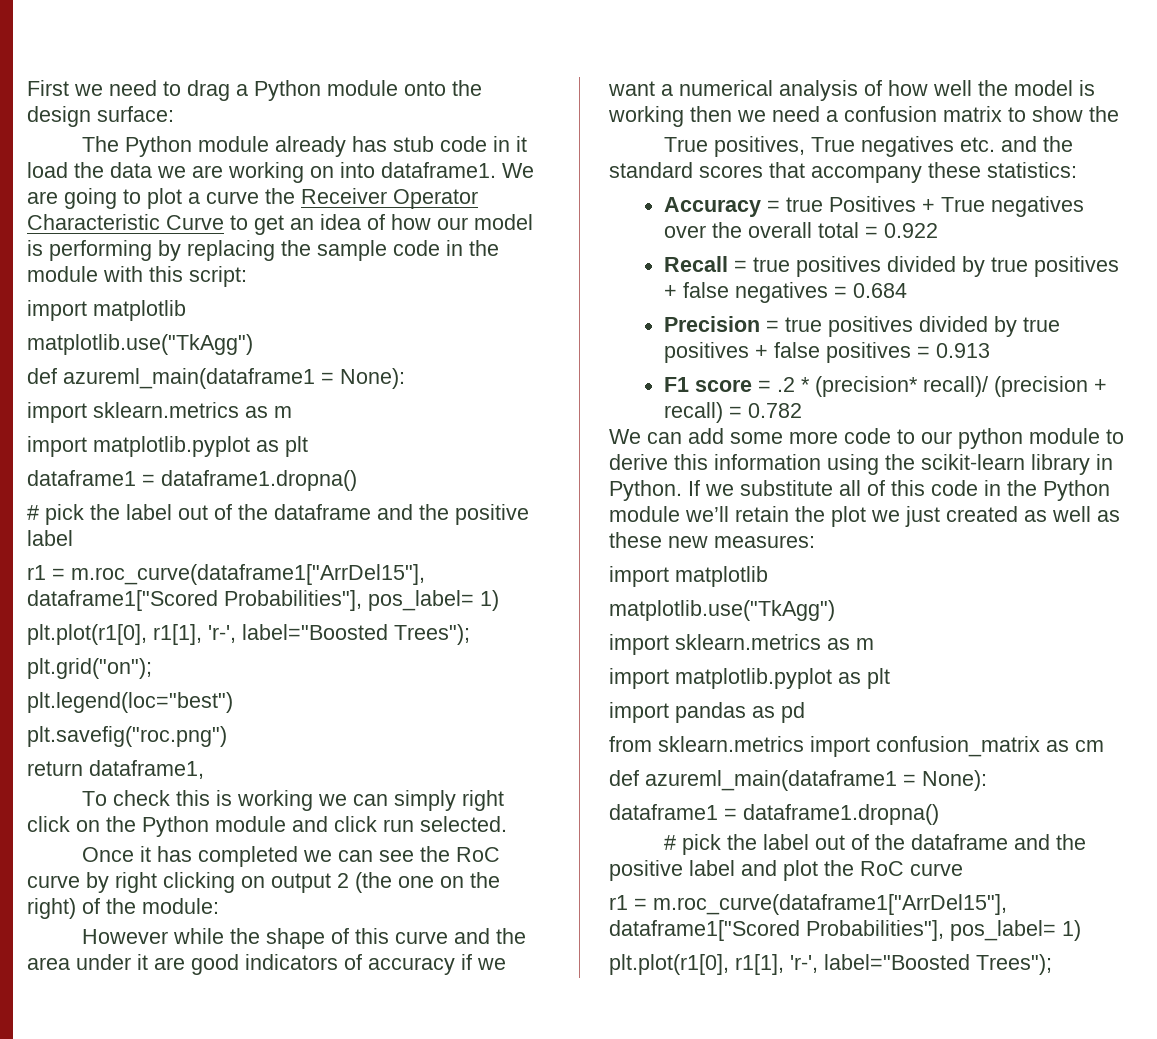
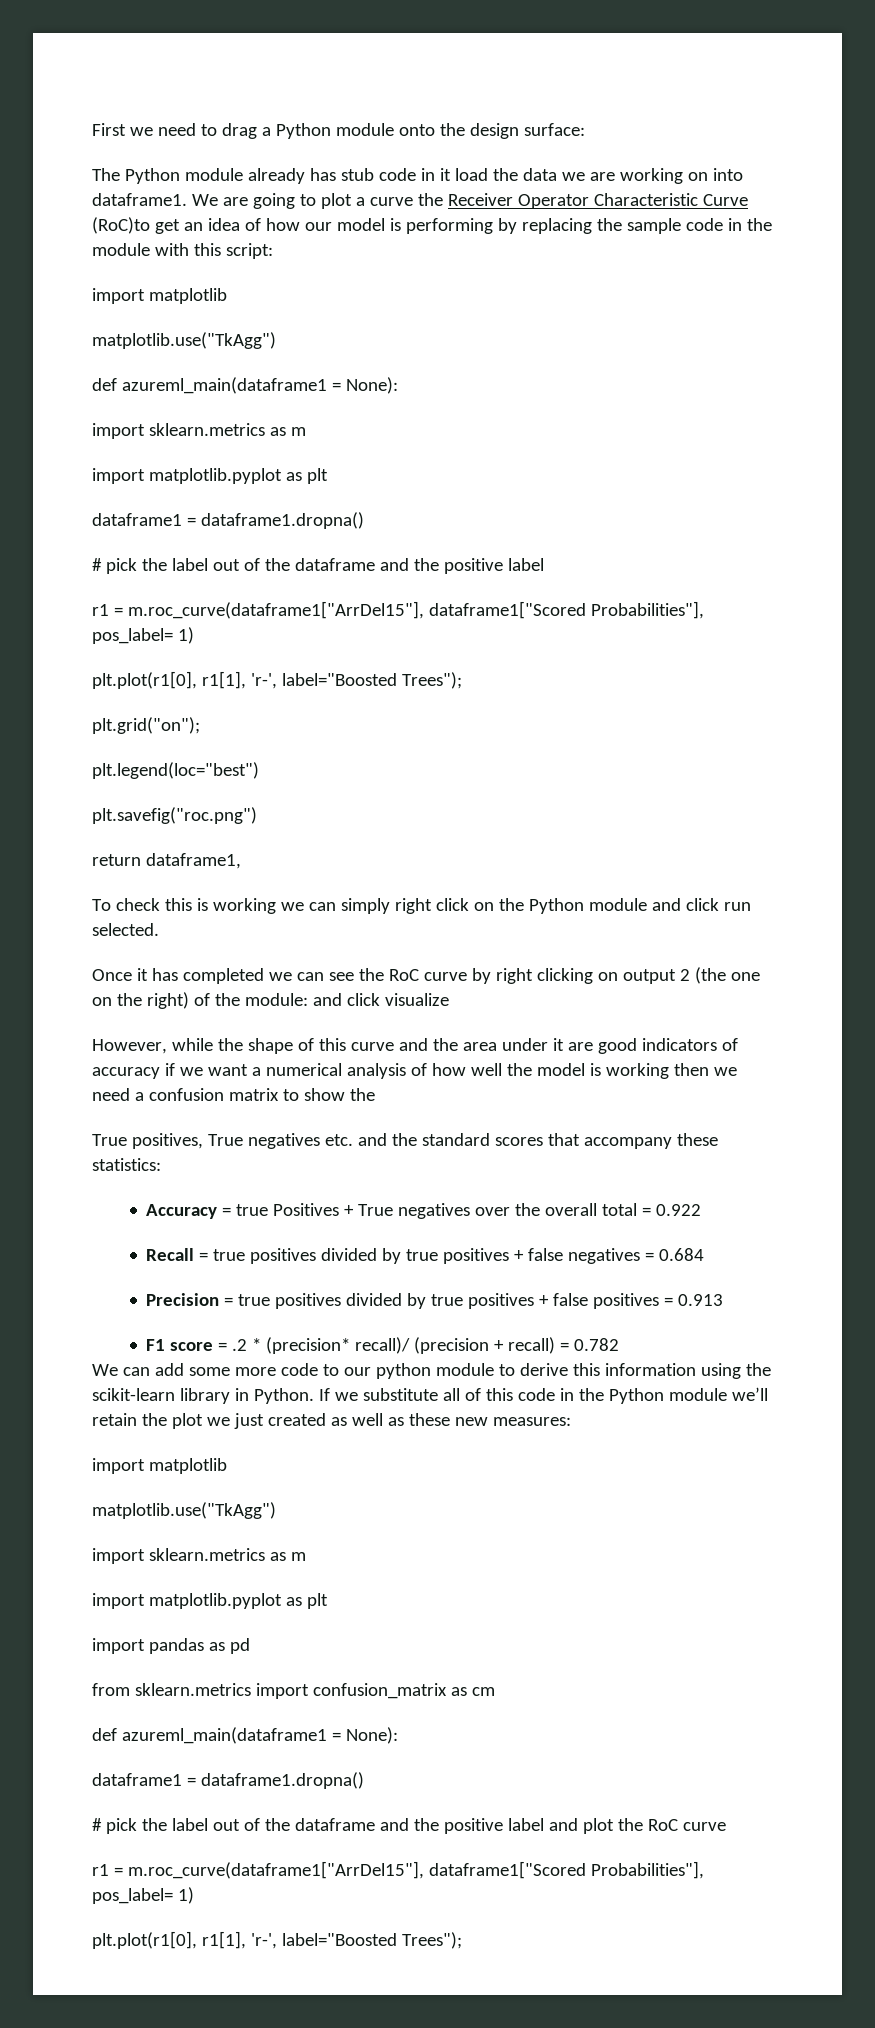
[230,215,248,230] to -> [92,217,150,234] (RoC)to
[82,929,169,944] // However -> [312,993,449,1006] [92,1039,167,1054] and click visualize // However,

